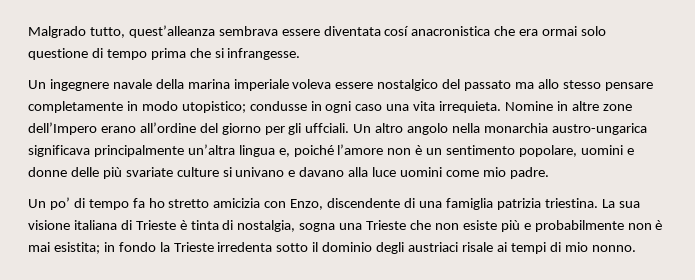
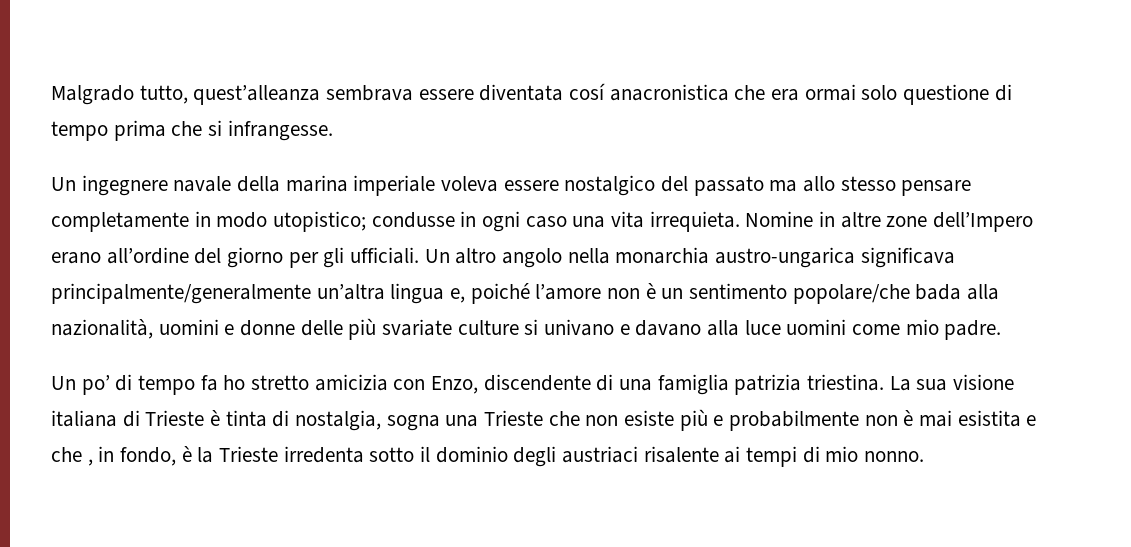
[305,123,350,133] uffciali. -> [350,247,420,264] ufficiali.
[93,145,184,157] principalmente -> [51,283,311,304] principalmente/generalmente
[519,145,578,157] popolare, -> [792,284,1000,304] [51,319,153,339] popolare/che bada alla nazionalità,
[53,242,156,254] esistita; in fondo -> [957,410,1037,427] [51,446,192,466] esistita e che , in fondo, è
[461,242,493,252] risale -> [643,446,719,463] risalente

